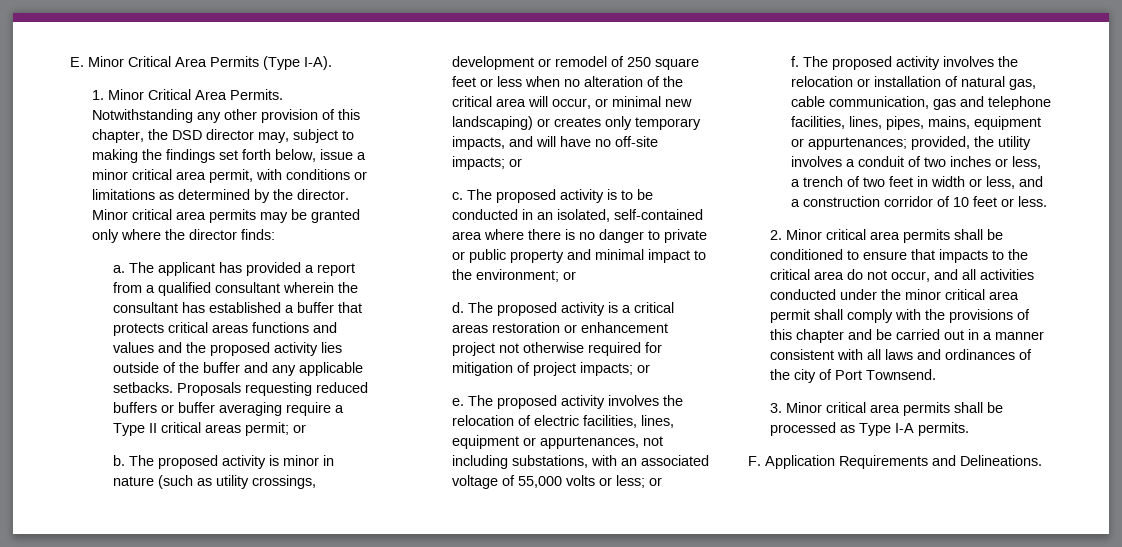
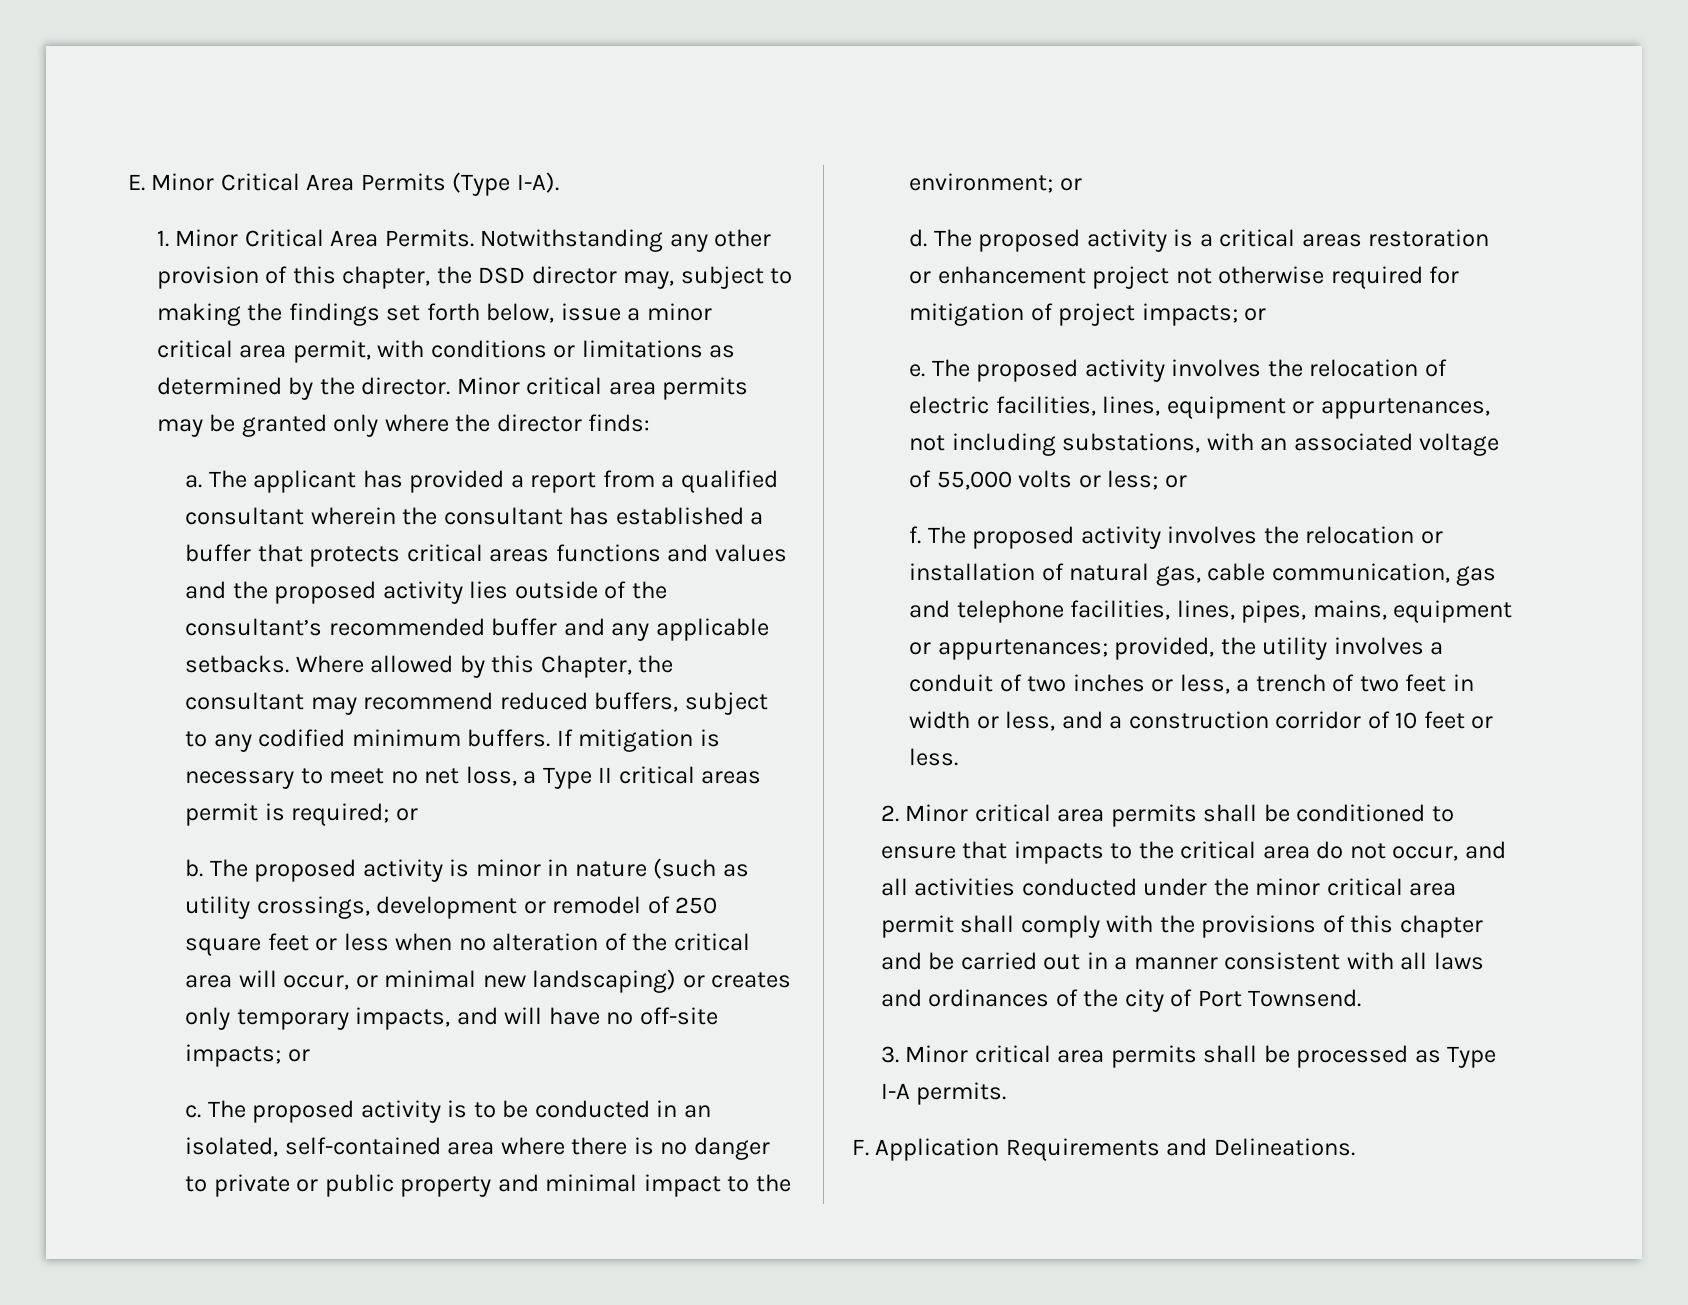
(200, 367) none -> [185,618,485,636] consultant’s recommended
[177,382,369,396] [113,402,332,416] Proposals requesting reduced buffers or buffer averaging require -> [295,655,674,678] [185,692,768,715] [185,729,720,752] [185,766,517,789] Where allowed by this Chapter, the consultant may recommend reduced buffers, subject to any codified minimum buffers. If mitigation is necessary to meet no net loss,
[245,422,290,436] permit; -> [185,803,390,826] permit is required;

